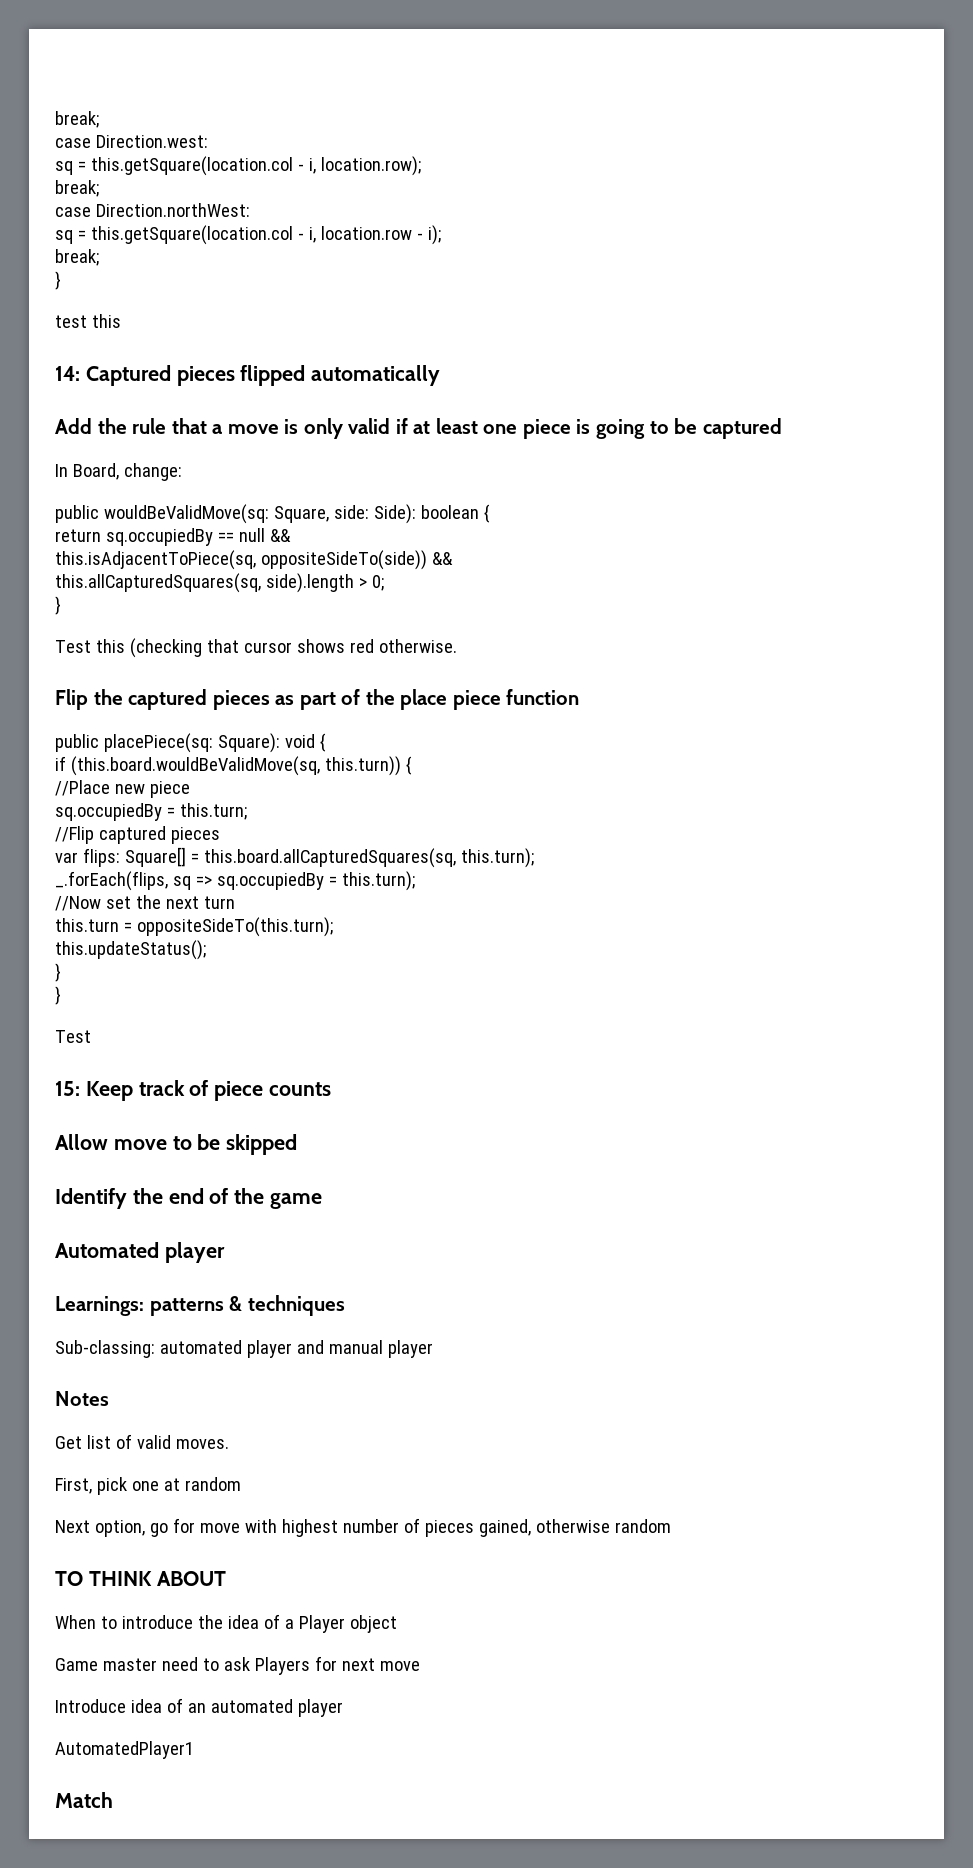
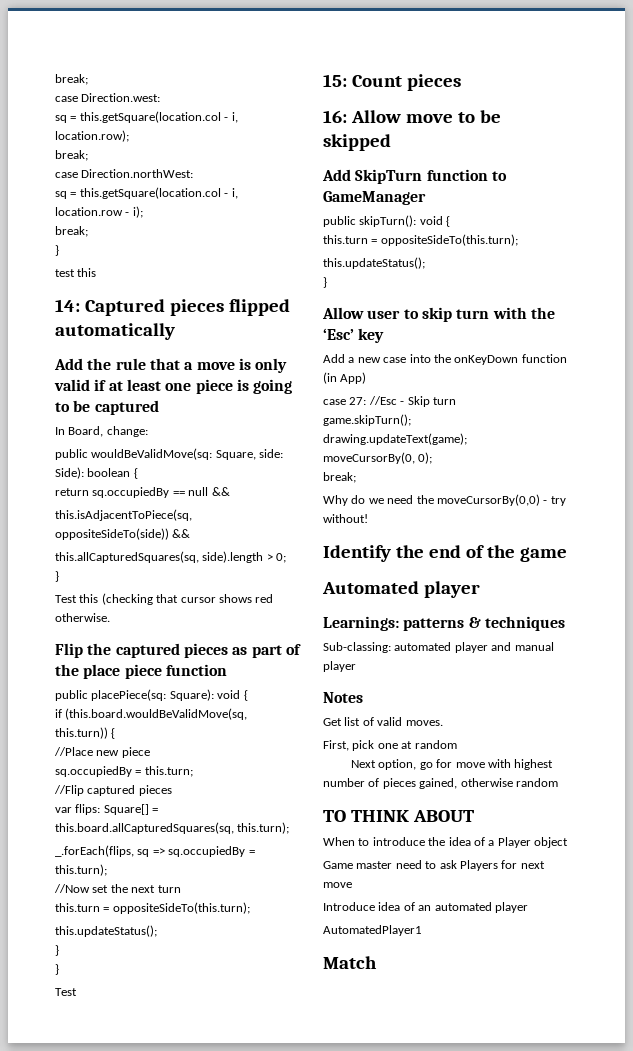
[85,1080,332,1101] Keep track of piece counts // -> [351,74,461,91] [323,110,347,123] Count pieces // 16:
(298, 1144) none -> [322,169,507,184] [323,191,426,205] [323,215,451,227] [323,234,518,246] [323,257,425,269] [323,277,327,288] [322,307,555,322] [323,328,385,343] [323,354,567,365] [323,372,367,384] [323,396,456,407] [323,414,411,426] [323,433,467,445] [323,452,433,464] [323,472,356,483] [323,494,566,506] [323,514,368,523] // Add SkipTurn function to GameManager // public skipTurn(): void { // this.turn = oppositeSideTo(this.turn); // this.updateStatus(); // } // Allow user to skip turn with the ‘Esc’ key // Add a new case into the onKeyDown function (in App) // case 27: //Esc - Skip turn // game.skipTurn(); // drawing.updateText(game); // moveCursorBy(0, 0); // break; // Why do we need the moveCursorBy(0,0) - try without!

